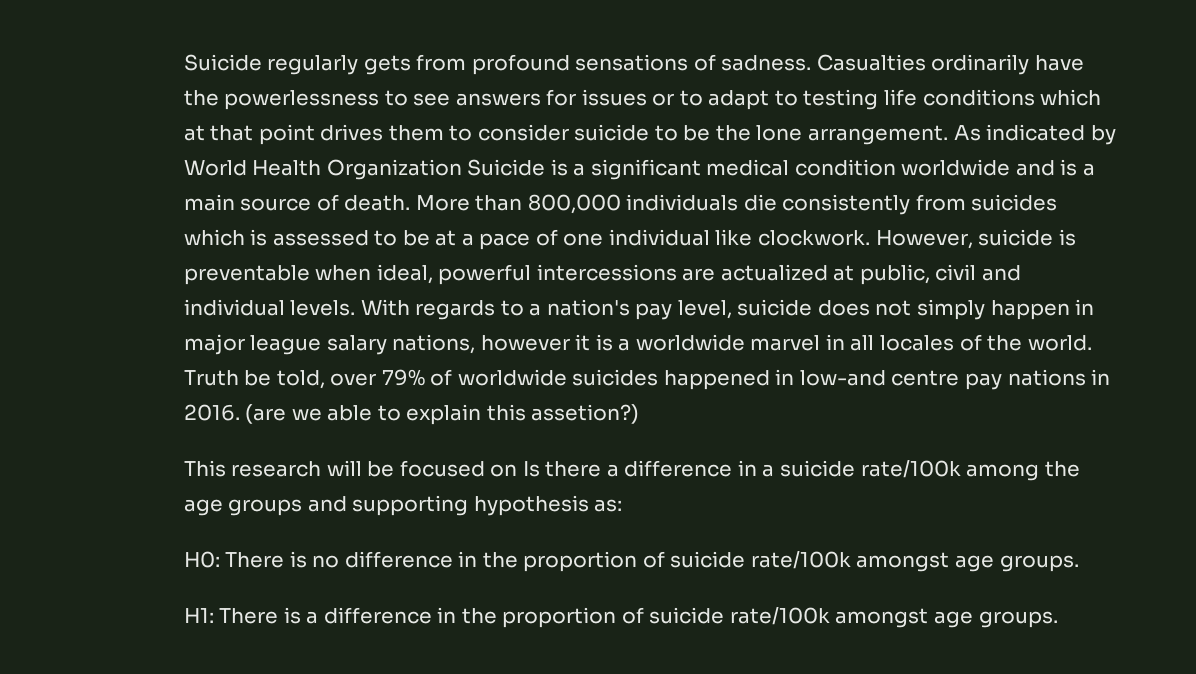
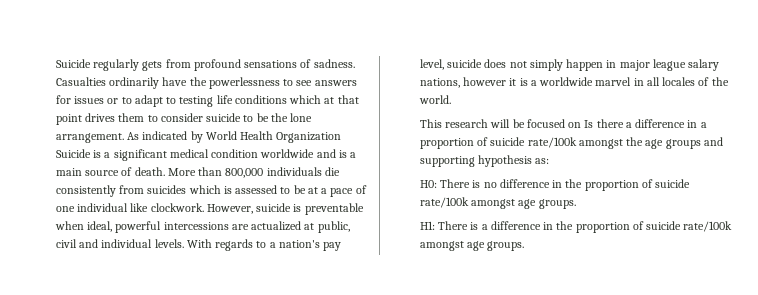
[183,369,1111,390] [183,404,640,425] Truth be told, over 79% of worldwide suicides happened in low-and centre pay nations in 2016. (are we able to explain this assetion?) -> (451, 99) none
[779,460,1040,481] suicide rate/100k among -> [419,137,623,149] proportion of suicide rate/100k amongst

